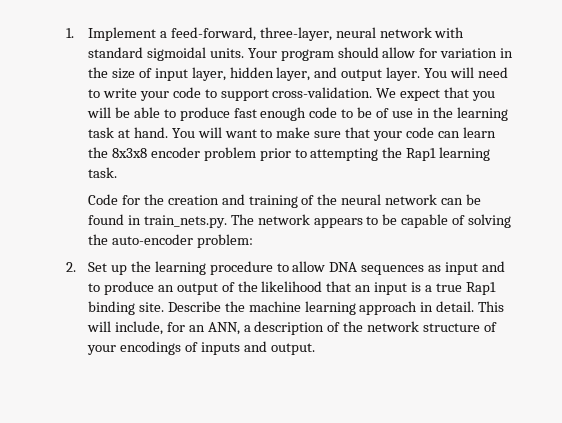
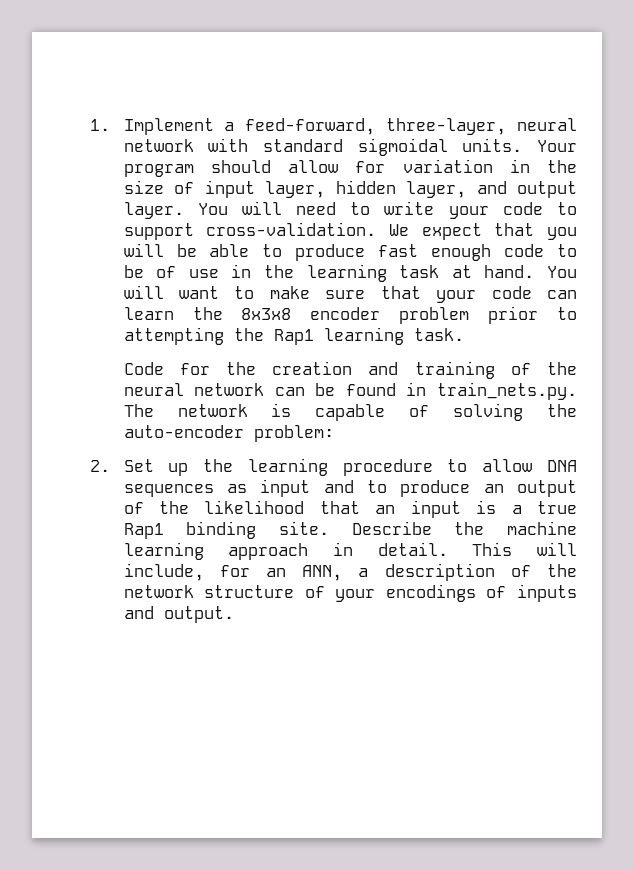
[313,214,398,228] appears to be -> [271,403,292,417] is

